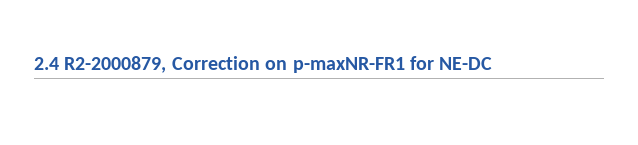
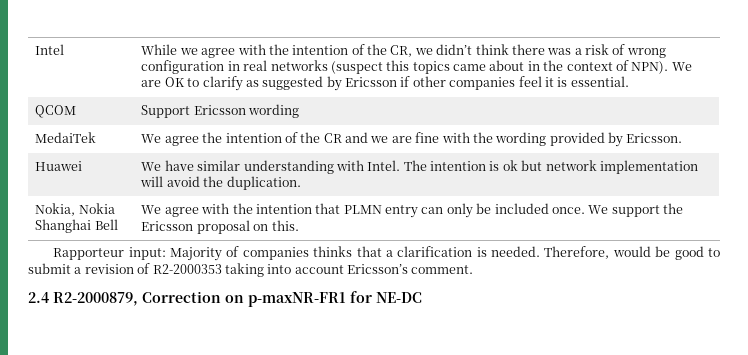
(34, 63) none -> [35,44,65,55] [141,44,666,58] [141,60,692,74] [141,76,629,91] [35,105,77,118] [141,104,300,118] [35,132,97,143] [141,132,683,147] [35,161,83,171] [141,160,698,174] [140,176,301,190] [35,203,115,216] [35,219,118,233] [141,203,684,218] [141,220,299,234] [53,246,721,261] [28,263,474,277] Intel | While we agree with the intention of the CR, we didn’t think there was a risk of wrong configuration in real networks (suspect this topics came about in the context of NPN). We are OK to clarify as suggested by Ericsson if other companies feel it is essential. // QCOM | Support Ericsson wording // MedaiTek | We agree the intention of the CR and we are fine with the wording provided by Ericsson. // Huawei | We have similar understanding with Intel. The intention is ok but network implementation will avoid the duplication. // Nokia, Nokia Shanghai Bell | We agree with the intention that PLMN entry can only be included once. We support the Ericsson proposal on this. // Rapporteur input: Majority of companies thinks that a clarification is needed. Therefore, would be good to submit a revision of R2-2000353 taking into account Ericsson’s comment. //

